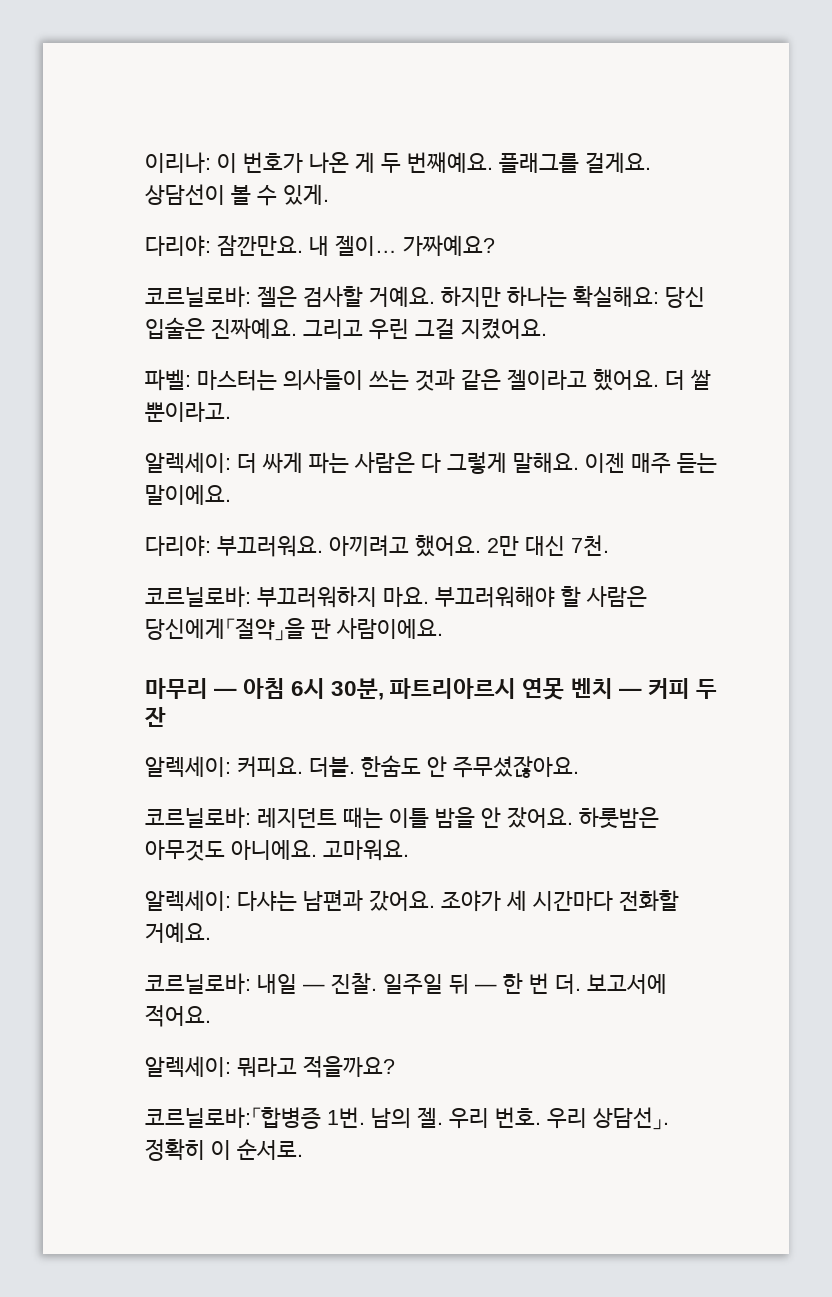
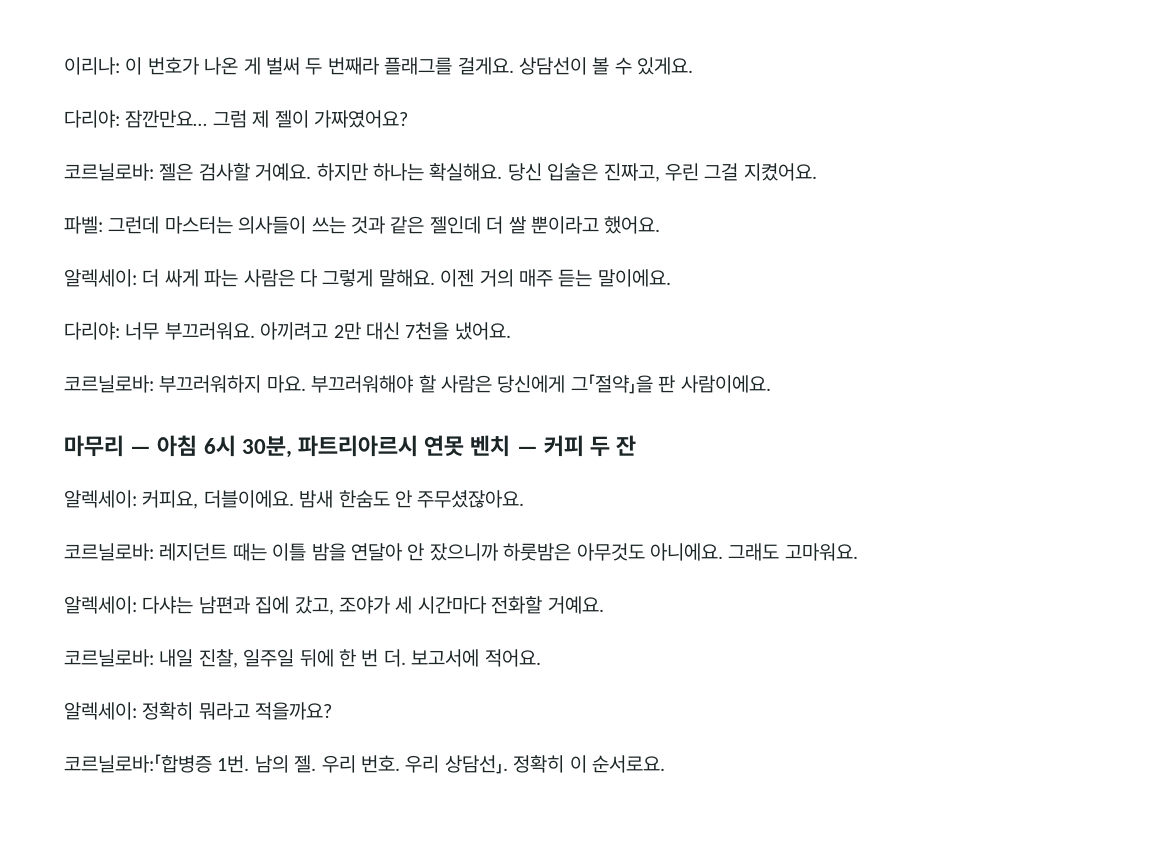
[381,152,493,173] 두 번째예요. -> [266,57,380,75] 벌써 두 번째라
[283,184,329,205] [145,235,495,257] 있게. // 다리야: 잠깐만요. 내 젤이… 가짜예요? -> [637,57,694,75] [64,110,408,128] 있게요. // 다리야: 잠깐만요… 그럼 제 젤이 가짜였어요?
[573,286,659,307] 확실해요: -> [429,163,503,181] 확실해요.
[211,318,363,339] 진짜예요. 그리고 -> [603,163,660,182] 진짜고,
(191, 380) none -> [108,216,160,234] 그런데
[507,369,711,391] [145,402,231,422] 젤이라고 했어요. 더 쌀 뿐이라고. -> [429,216,661,234] 젤인데 더 쌀 뿐이라고 했어요.
(625, 462) none -> [479,269,514,287] 거의
(211, 546) none -> [125,322,160,340] 너무
[415,535,481,557] 했어요. -> (329, 331) none
[571,535,609,556] 7천. -> [405,322,511,340] 7천을 냈어요.
(225, 629) none -> [570,377,588,391] 그
[237,756,355,777] 커피요. 더블. -> [142,490,334,509] 커피요, 더블이에요. 밤새
[481,807,573,828] 안 잤어요. -> [351,543,499,561] 연달아 안 잤으니까
(317, 850) none -> [728,543,780,561] 그래도
[369,890,435,911] 갔어요. -> [255,596,334,615] 집에 갔고,
[303,973,497,995] — 진찰. 일주일 뒤 — -> [198,649,334,668] 진찰, 일주일 뒤에
(231, 1066) none -> [142,702,194,720] 정확히
[237,1139,303,1160] 순서로. -> [591,755,665,773] 순서로요.

